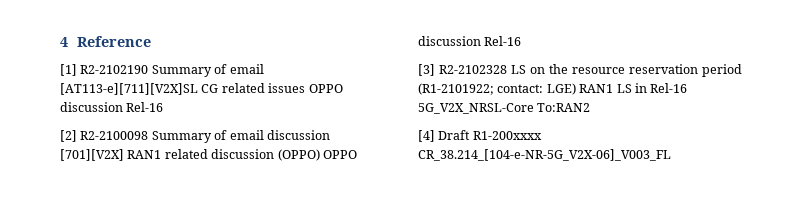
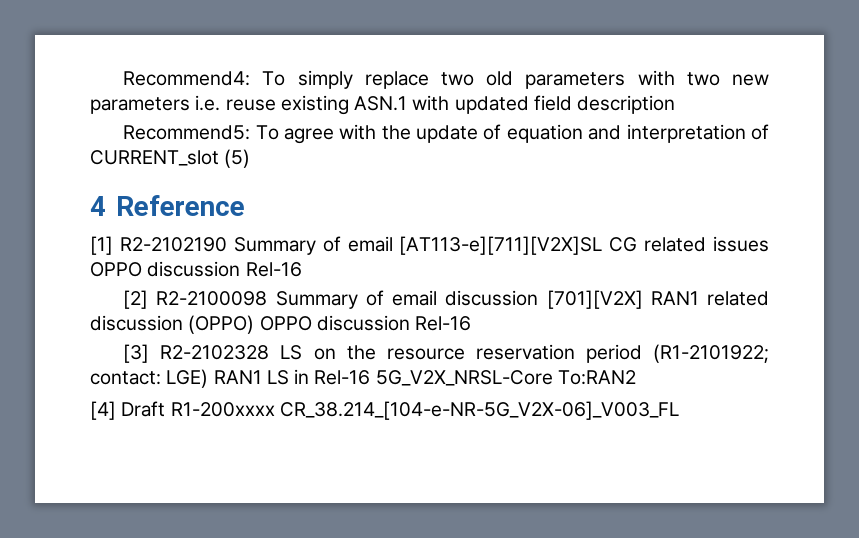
(60, 42) none -> [123,70,769,89] [90,95,676,115] [123,124,769,144] [90,149,251,168] Recommend4: To simply replace two old parameters with two new parameters i.e. reuse existing ASN.1 with updated field description // Recommend5: To agree with the update of equation and interpretation of CURRENT_slot (5) //

